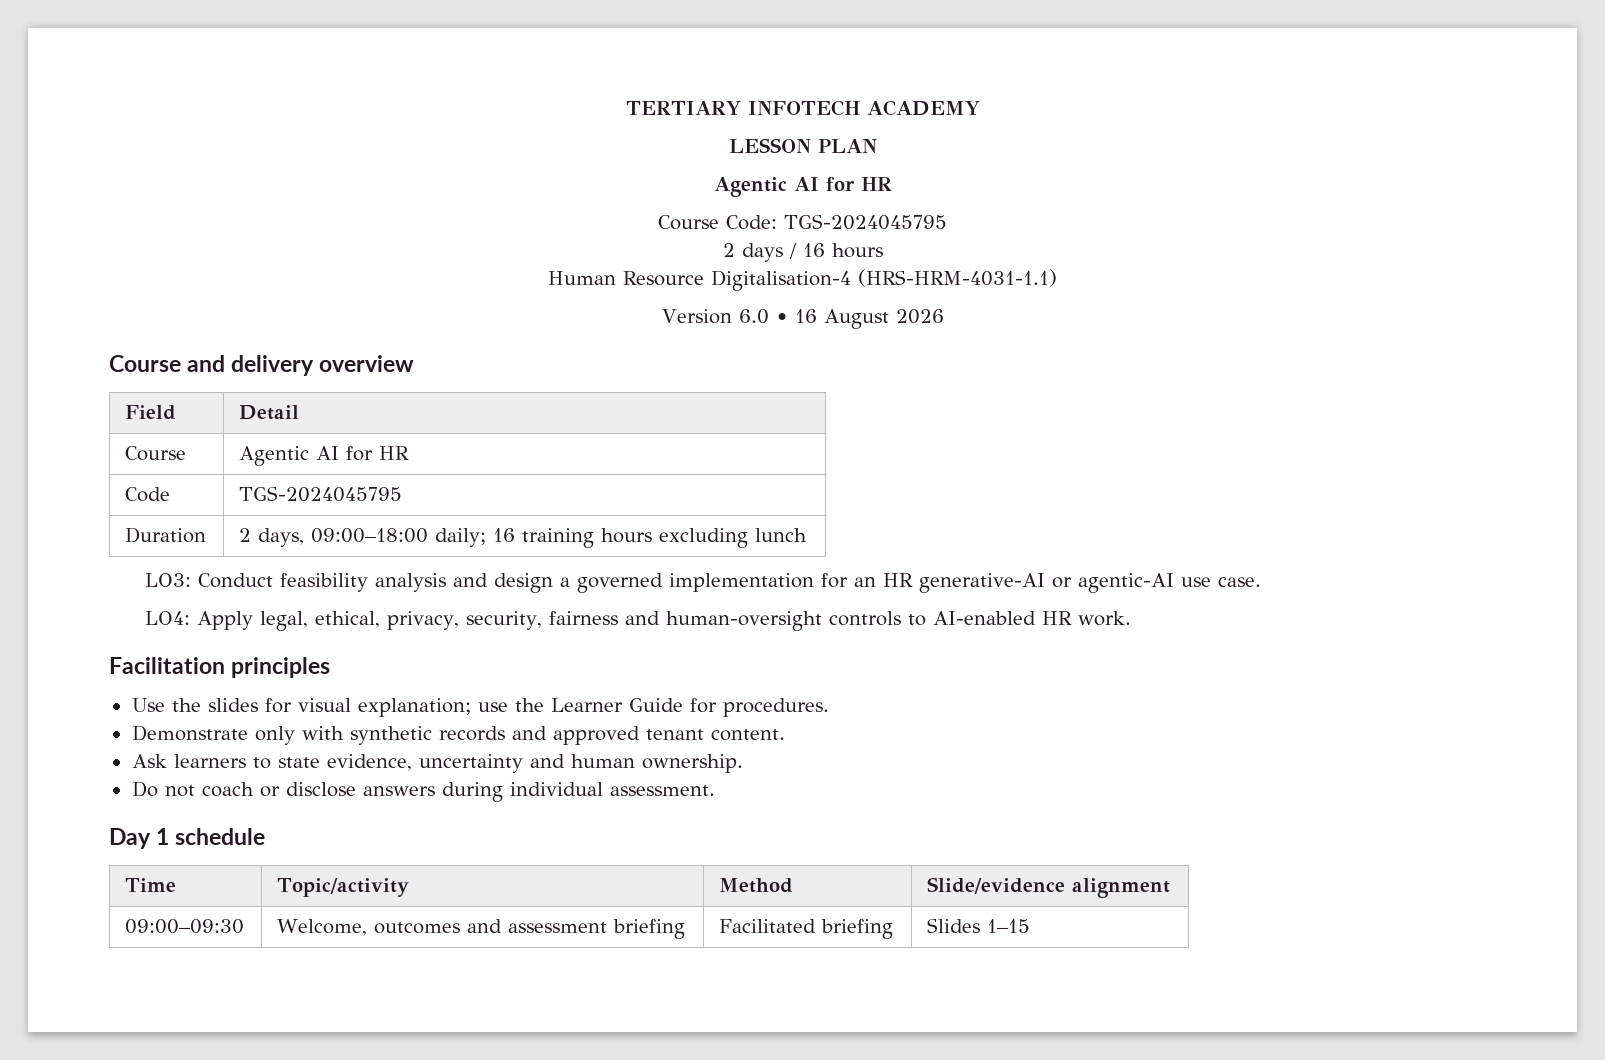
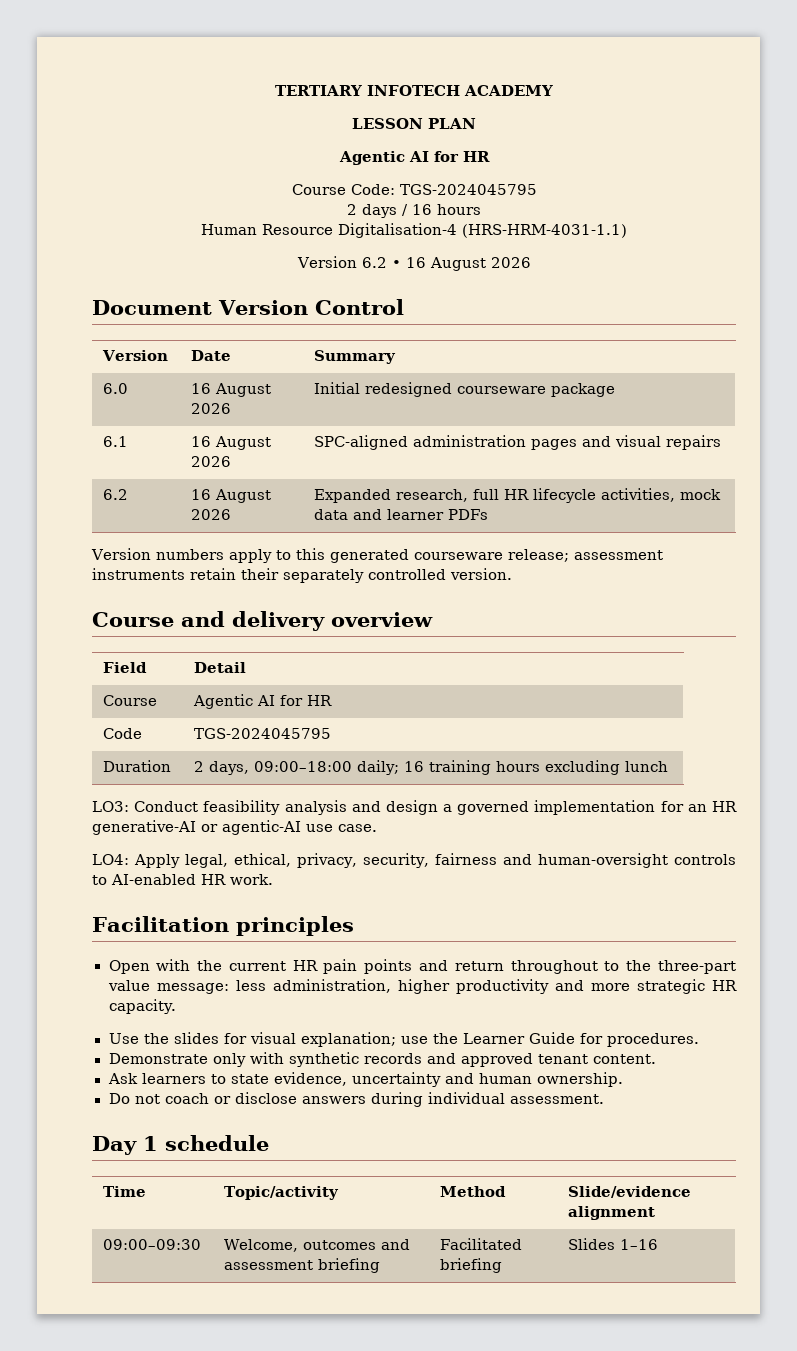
[738,309,769,324] 6.0 -> [361,257,387,268] 6.2
(944, 316) none -> [92,299,404,315] [102,350,169,361] [191,350,232,361] [314,350,397,364] [103,383,129,394] [191,383,272,397] [191,403,232,414] [314,382,616,397] [103,436,129,447] [191,436,272,450] [191,456,232,467] [314,435,722,450] [103,489,129,500] [191,489,272,503] [191,509,232,520] [314,488,722,503] [314,509,489,520] [91,548,663,563] [92,568,512,583] // Document Version Control // Version | Date | Summary // 6.0 | 16 August 2026 | Initial redesigned courseware package // 6.1 | 16 August 2026 | SPC-aligned administration pages and visual repairs // 6.2 | 16 August 2026 | Expanded research, full HR lifecycle activities, mock data and learner PDFs // Version numbers apply to this generated courseware release; assessment instruments retain their separately controlled version.
(331, 667) none -> [108,959,736,974] [107,979,737,994] [108,999,177,1014] // Open with the current HR pain points and return throughout to the three-part value message: less administration, higher productivity and more strategic HR capacity.
[987,919,1031,933] 1–15 -> [620,1239,659,1250] 1–16

